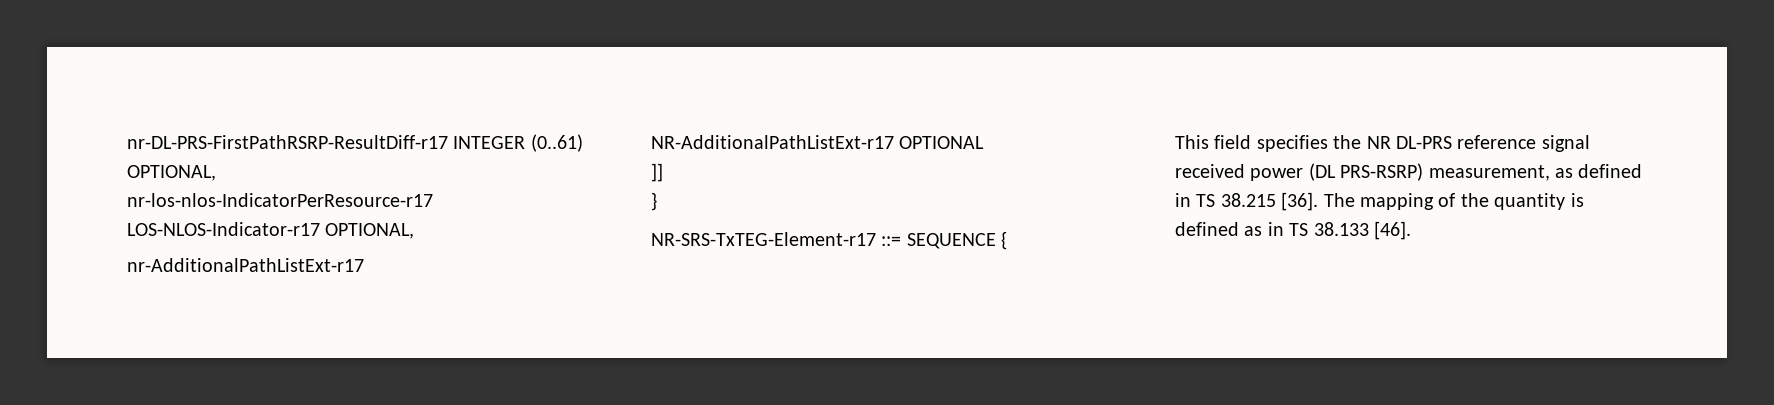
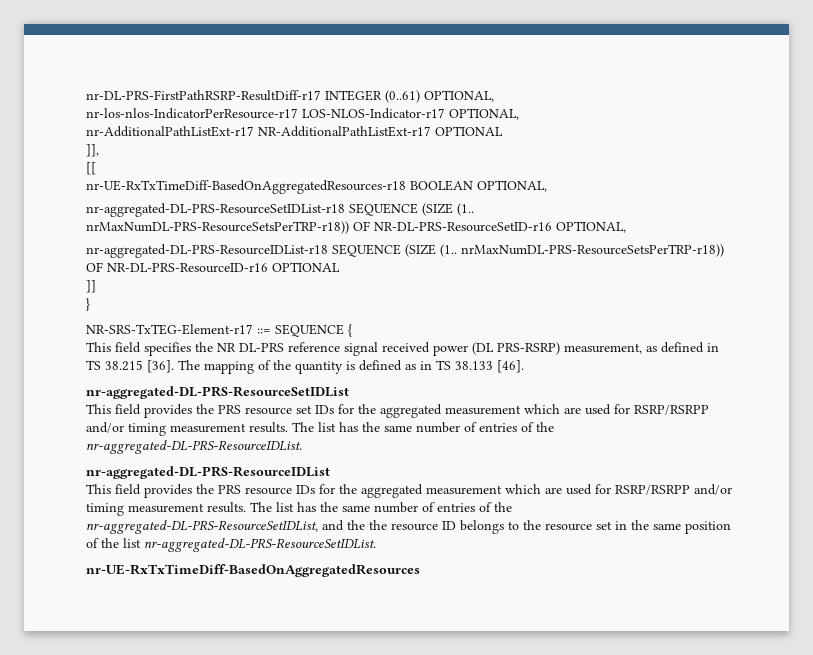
(985, 142) none -> [86,144,99,157] [86,162,96,175] [86,180,547,194] [86,203,474,217] [86,221,626,234] [86,244,724,258] [86,262,340,273] // ]], // [[ // nr-UE-RxTxTimeDiff-BasedOnAggregatedResources-r18 BOOLEAN OPTIONAL, // nr-aggregated-DL-PRS-ResourceSetIDList-r18 SEQUENCE (SIZE (1.. nrMaxNumDL-PRS-ResourceSetsPerTRP-r18)) OF NR-DL-PRS-ResourceSetID-r16 OPTIONAL, // nr-aggregated-DL-PRS-ResourceIDList-r18 SEQUENCE (SIZE (1.. nrMaxNumDL-PRS-ResourceSetsPerTRP-r18)) OF NR-DL-PRS-ResourceID-r16 OPTIONAL
(1411, 230) none -> [86,386,349,399] [86,404,709,418] [86,422,554,436] [86,440,302,454] [86,466,330,479] [86,484,732,498] [86,502,512,516] [86,520,731,534] [86,538,376,552] [86,564,420,577] // nr-aggregated-DL-PRS-ResourceSetIDList // This field provides the PRS resource set IDs for the aggregated measurement which are used for RSRP/RSRPP and/or timing measurement results. The list has the same number of entries of the nr-aggregated-DL-PRS-ResourceIDList. // nr-aggregated-DL-PRS-ResourceIDList // This field provides the PRS resource IDs for the aggregated measurement which are used for RSRP/RSRPP and/or timing measurement results. The list has the same number of entries of the nr-aggregated-DL-PRS-ResourceSetIDList, and the the resource ID belongs to the resource set in the same position of the list nr-aggregated-DL-PRS-ResourceSetIDList. // nr-UE-RxTxTimeDiff-BasedOnAggregatedResources

